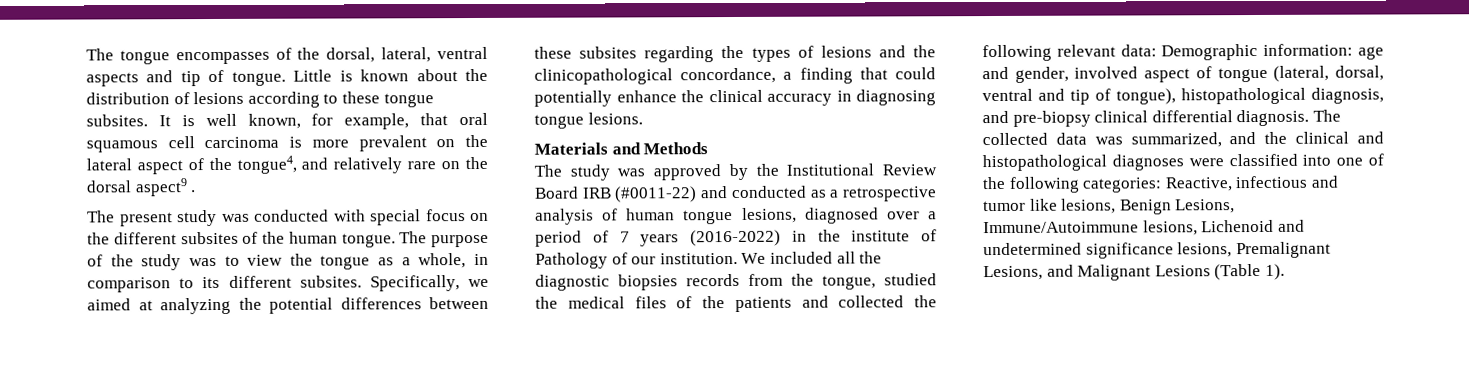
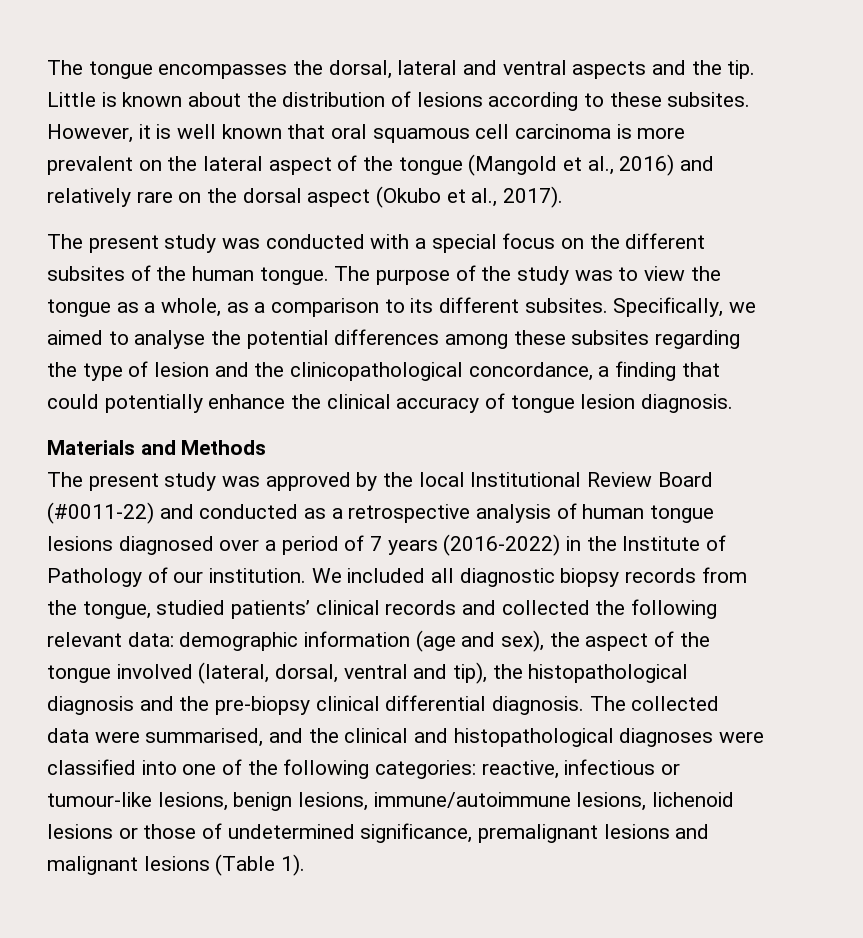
[275,47,292,60] of -> (288, 71) none
[381,47,432,63] lateral, -> [397,60,498,75] lateral and
[180,69,286,87] tip of tongue. -> [691,60,756,79] the tip.
[383,93,434,108] [86,113,410,130] tongue subsites. It is well known, for example, -> [667,92,751,107] [47,124,282,143] subsites. However, it is well known
[236,155,297,174] tongue4, -> [398,154,675,176] tongue (Mangold et al., 2016)
[134,178,197,197] aspect9 . -> [307,186,564,208] aspect (Okubo et al., 2017).
(366, 215) none -> [415,238,427,249] a
[473,253,489,266] in -> [226,302,266,313] as a
[138,297,231,315] at analyzing -> [108,330,206,349] to analyse
[429,296,489,310] between -> [445,334,509,349] among
[751,45,872,62] types of lesions -> [82,361,210,381] type of lesion
[836,89,936,106] [534,112,643,129] in diagnosing tongue lesions. -> [485,393,734,413] of tongue lesion diagnosis.
(562, 170) none -> [88,473,159,491] present
(779, 169) none -> [418,472,465,487] local
[581,187,612,199] IRB -> (713, 479) none
[741,207,797,223] lesions, -> [47,536,113,551] lesions
[851,230,911,242] institute -> [622,536,701,551] Institute
[859,251,883,264] [535,274,678,291] the diagnostic biopsies -> [459,568,620,587] diagnostic biopsy
[535,296,792,313] the medical files of the patients -> [231,600,457,619] patients’ clinical records
[1161,43,1384,61] [982,65,1384,83] [982,87,1384,105] [982,110,1009,124] Demographic information: age and gender, involved aspect of tongue (lateral, dorsal, ventral and tip of tongue), histopathological diagnosis, and -> [179,630,710,652] [47,662,689,684] [47,696,210,715] demographic information (age and sex), the aspect of the tongue involved (lateral, dorsal, ventral and tip), the histopathological diagnosis and the
[1094,132,1222,148] was summarized, -> [94,728,264,747] were summarised,
[1164,175,1339,192] [983,198,1236,215] [983,219,1305,236] [983,241,1331,259] [983,264,1211,281] Reactive, infectious and tumor like lesions, Benign Lesions, Immune/Autoimmune lesions, Lichenoid and undetermined significance lesions, Premalignant Lesions, and Malignant Lesions -> [481,759,681,779] [47,792,735,811] [47,823,710,843] [47,856,210,875] reactive, infectious or tumour-like lesions, benign lesions, immune/autoimmune lesions, lichenoid lesions or those of undetermined significance, premalignant lesions and malignant lesions

